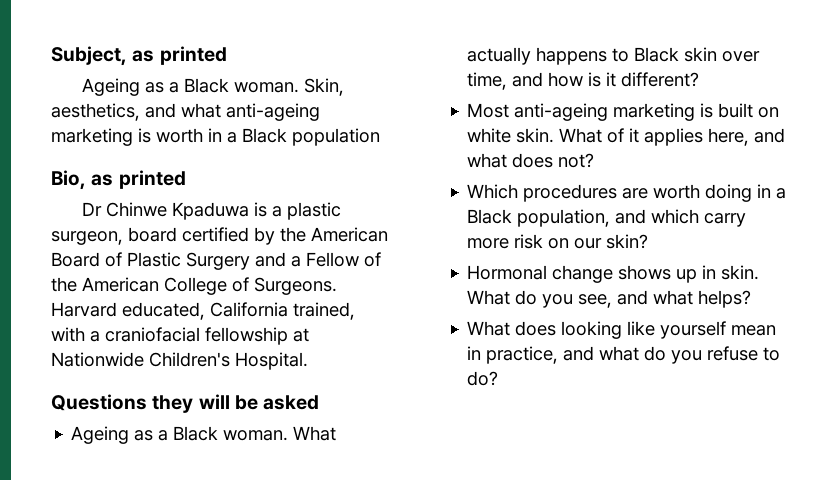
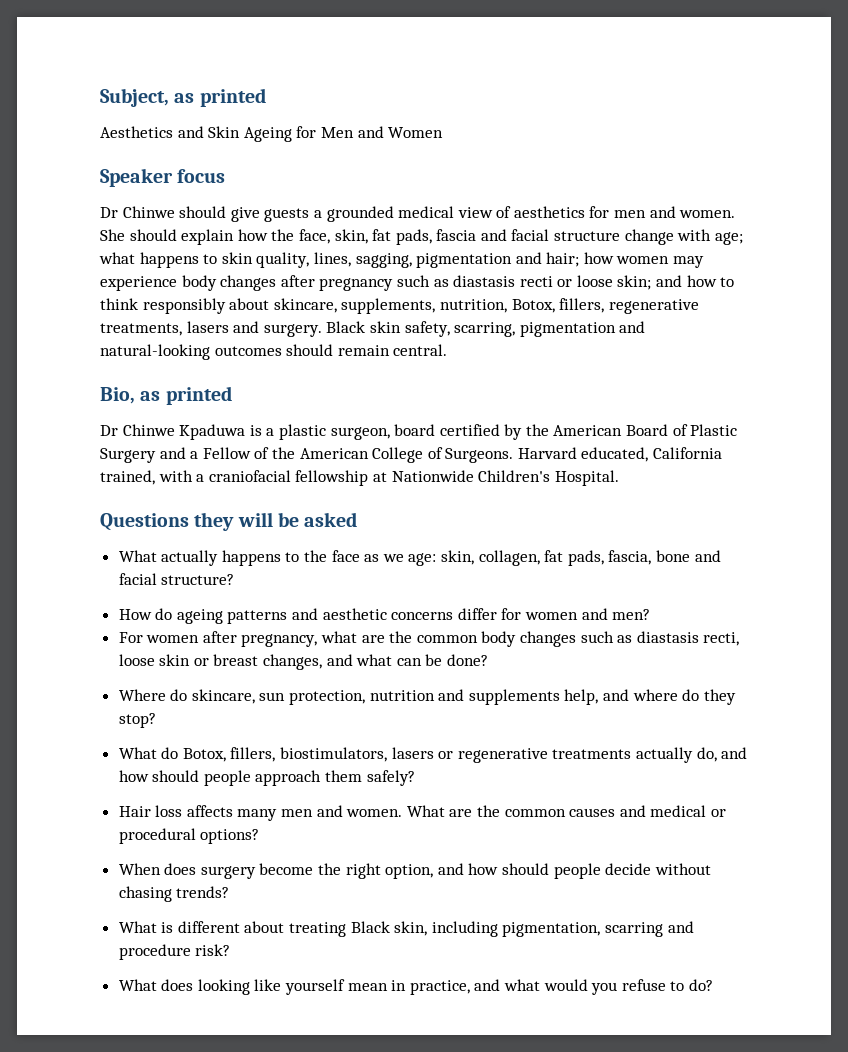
[82,78,345,96] [51,103,320,121] [51,128,380,146] Ageing as a Black woman. Skin, aesthetics, and what anti-ageing marketing is worth in a Black population -> [100,126,444,142] [100,168,226,187] [100,206,736,222] [100,229,743,245] [99,252,705,268] [100,275,735,291] [100,298,699,314] [100,321,646,337] [100,344,448,360] Aesthetics and Skin Ageing for Men and Women // Speaker focus // Dr Chinwe should give guests a grounded medical view of aesthetics for men and women. She should explain how the face, skin, fat pads, fascia and facial structure change with age; what happens to skin quality, lines, sagging, pigmentation and hair; how women may experience body changes after pregnancy such as diastasis recti or loose skin; and how to think responsibly about skincare, supplements, nutrition, Botox, fillers, regenerative treatments, lasers and surgery. Black skin safety, scarring, pigmentation and natural-looking outcomes should remain central.
[71,426,337,444] [467,47,761,65] [467,72,700,90] [467,103,780,121] [467,128,786,146] [467,153,595,168] [467,184,787,202] [467,209,747,227] [467,234,649,249] [467,265,760,283] [467,290,752,308] Ageing as a Black woman. What actually happens to Black skin over time, and how is it different? // Most anti-ageing marketing is built on white skin. What of it applies here, and what does not? // Which procedures are worth doing in a Black population, and which carry more risk on our skin? // Hormonal change shows up in skin. What do you see, and what helps? -> [118,550,721,566] [118,573,235,585] [118,608,651,624] [118,631,740,647] [118,654,489,670] [118,689,736,705] [118,713,156,728] [118,747,748,763] [118,770,415,786] [118,805,726,821] [118,828,260,844] [118,863,711,879] [118,886,230,902] [118,921,694,937] [118,944,231,960] What actually happens to the face as we age: skin, collagen, fat pads, fascia, bone and facial structure? // How do ageing patterns and aesthetic concerns differ for women and men? // For women after pregnancy, what are the common body changes such as diastasis recti, loose skin or breast changes, and what can be done? // Where do skincare, sun protection, nutrition and supplements help, and where do they stop? // What do Botox, fillers, biostimulators, lasers or regenerative treatments actually do, and how should people approach them safely? // Hair loss affects many men and women. What are the common causes and medical or procedural options? // When does surgery become the right option, and how should people decide without chasing trends? // What is different about treating Black skin, including pigmentation, scarring and procedure risk?
[644,346,667,361] do -> [543,979,588,991] would

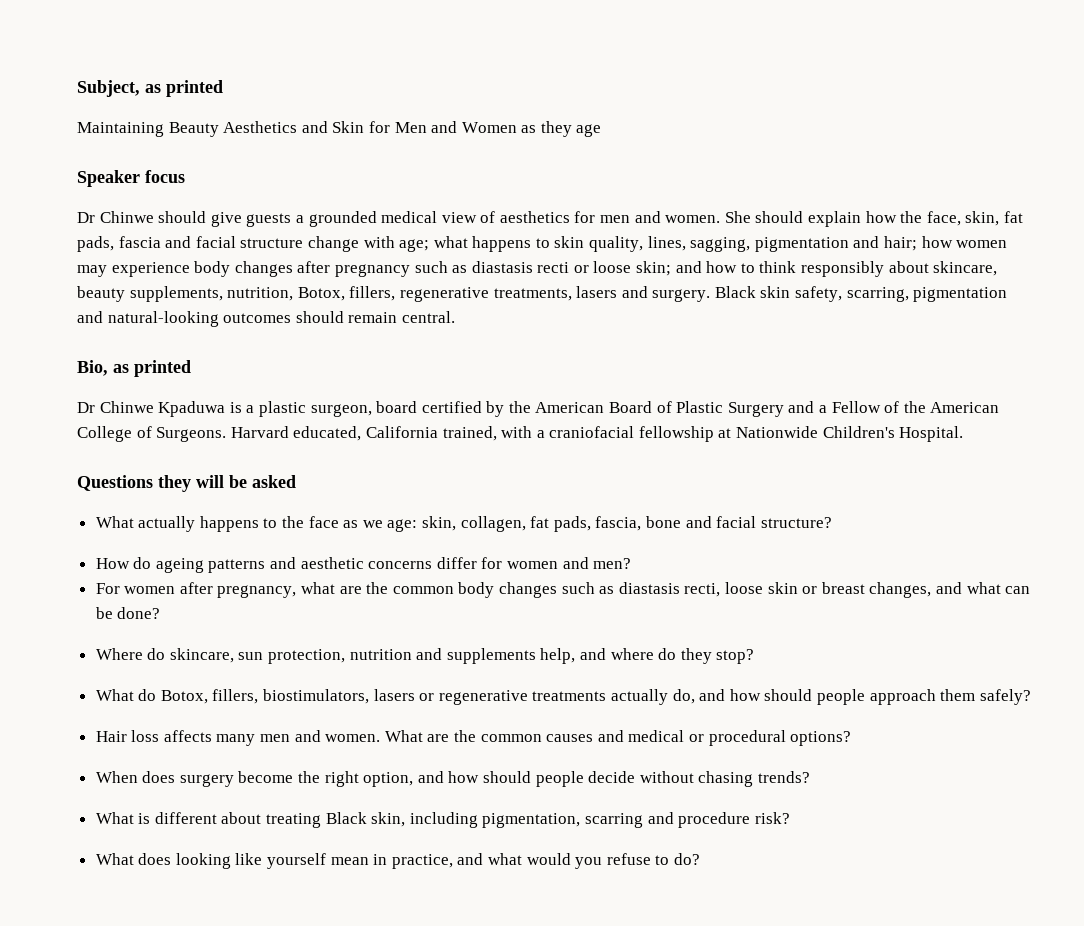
(266, 97) none -> [77,122,219,137] Maintaining Beauty
[243,127,292,142] Ageing -> (365, 127) none
(444, 132) none -> [521,121,602,137] as they age
(337, 305) none -> [77,286,125,302] beauty

